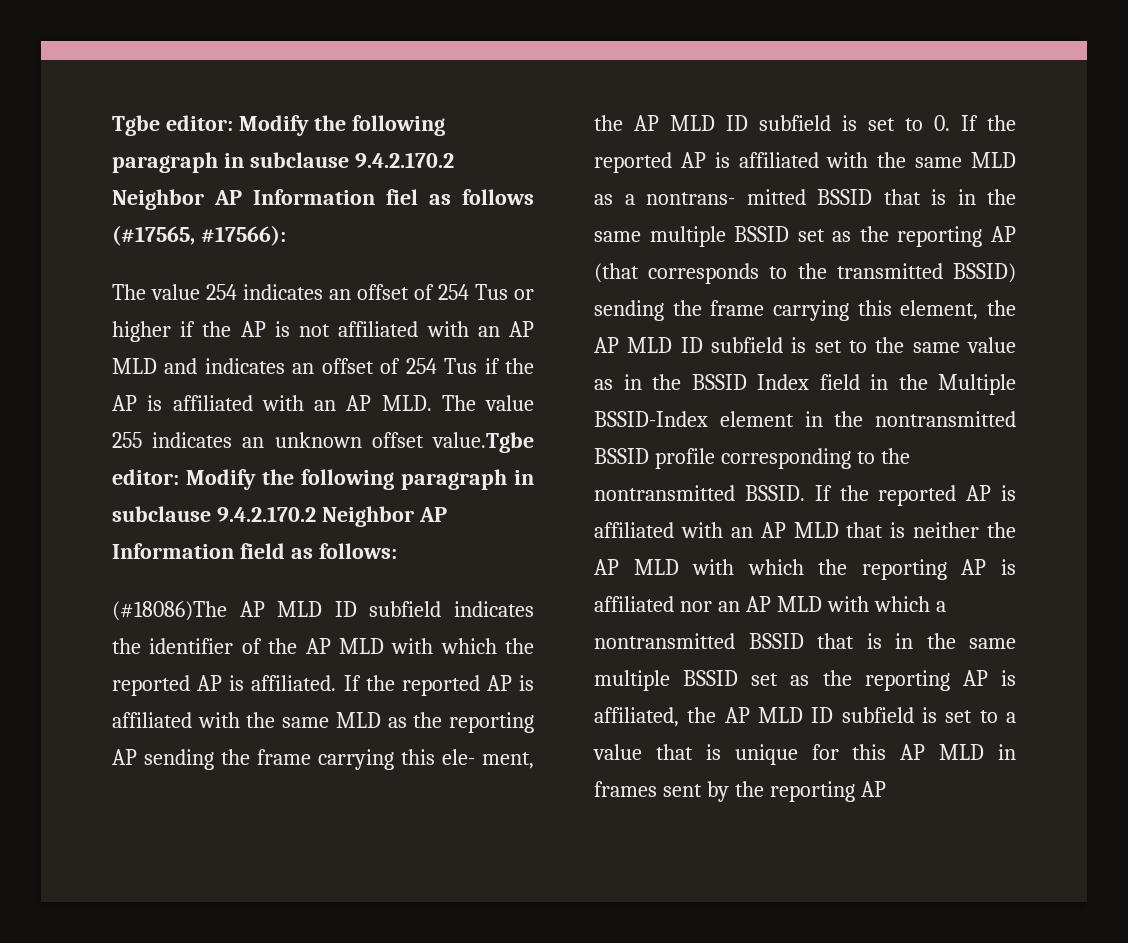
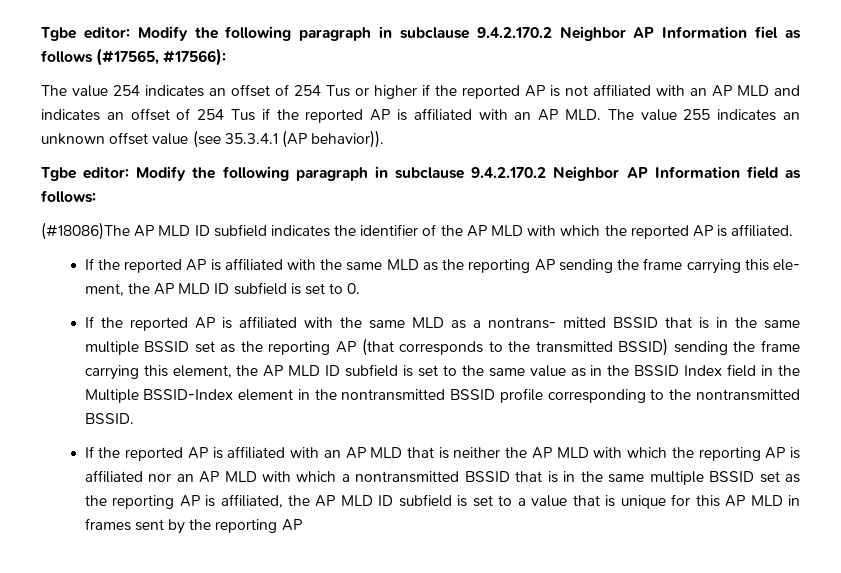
(232, 329) none -> [462,85,520,99] reported
(535, 366) none -> [305,109,364,123] reported
[432,432,534,453] value.Tgbe -> [152,130,385,148] [41,167,76,181] value (see 35.3.4.1 (AP behavior)). // Tgbe
(337, 683) none -> (794, 230) //
(950, 123) none -> (361, 288) //
(805, 493) none -> (134, 418) //

